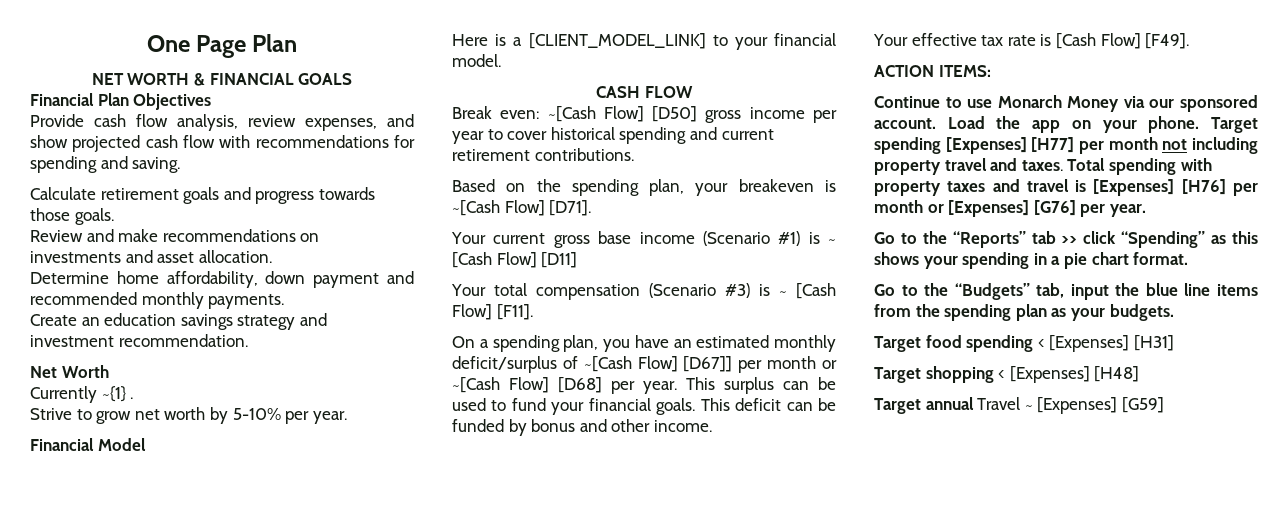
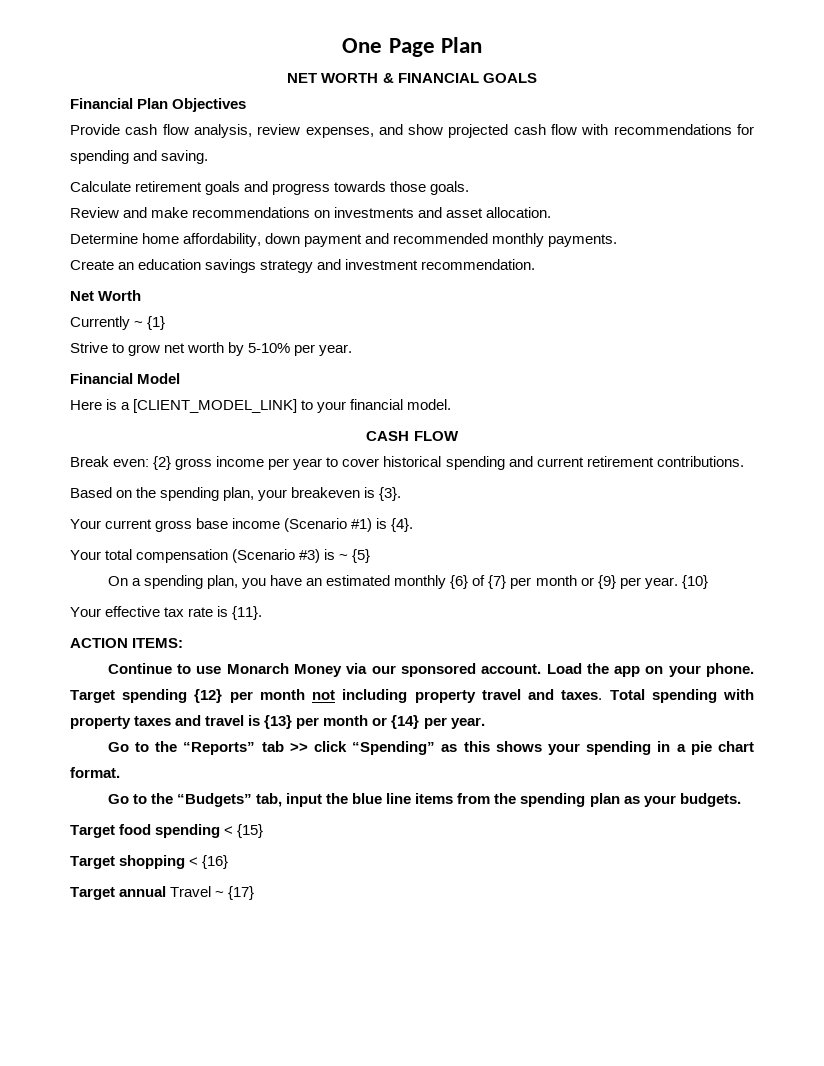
[101,386,134,402] ~{1} . -> [134,316,166,330] ~ {1}
[547,106,698,122] ~[Cash Flow] [D50] -> [153,456,172,470] {2}
[452,200,592,216] ~[Cash Flow] [D71]. -> [379,487,402,501] {3}.
[828,239,836,244] [452,252,578,268] ~ [Cash Flow] [D11] -> [391,518,414,532] {4}.
[796,283,837,299] [452,304,533,320] [Cash Flow] [F11]. -> [352,549,371,563] {5}
[452,356,837,373] [452,377,836,394] [452,398,836,415] [452,419,712,436] deficit/surplus of ~[Cash Flow] [D67]] per month or ~[Cash Flow] [D68] per year. This surplus can be used to fund your financial goals. This deficit can be funded by bonus and other income. -> [450,575,708,589] {6} of {7} per month or {9} per year. {10}
[1055,33,1190,49] [Cash Flow] [F49]. -> [232,606,263,620] {11}.
[945,137,1075,154] [Expenses] [H77] -> [194,689,223,703] {12}
[1093,179,1258,196] [874,200,1076,217] [Expenses] [H76] per month or [Expenses] [G76] -> [264,715,420,729] {13} per month or {14}
[1049,335,1174,352] [Expenses] [H31] -> [237,824,264,838] {15}
[1009,366,1140,383] [Expenses] [H48] -> [202,855,229,869] {16}
[1037,397,1164,414] [Expenses] [G59] -> [228,886,255,900] {17}

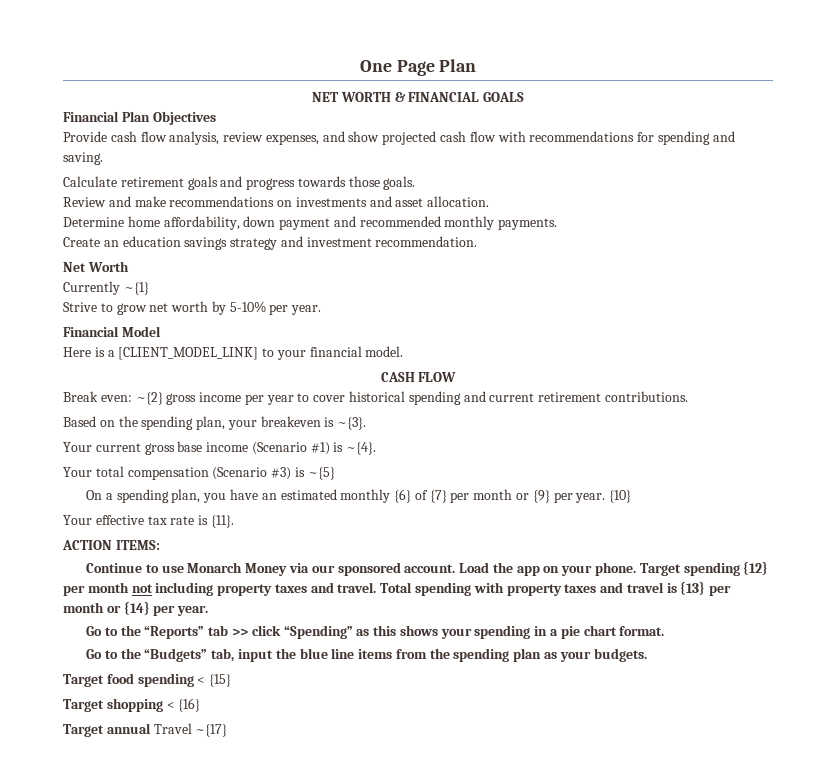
[134,316,166,330] ~ {1} -> [123,282,149,295] ~{1}
[153,456,172,470] {2} -> [135,392,163,405] ~{2}
[379,487,402,501] {3}. -> [337,417,367,430] ~{3}.
[391,518,414,532] {4}. -> [346,442,377,455] ~{4}.
[339,549,371,563] ~ {5} -> [307,467,335,480] ~{5}
[481,689,603,700] travel and taxes. -> [274,582,377,593] taxes and travel.
[215,886,255,900] ~ {17} -> [195,724,228,737] ~{17}

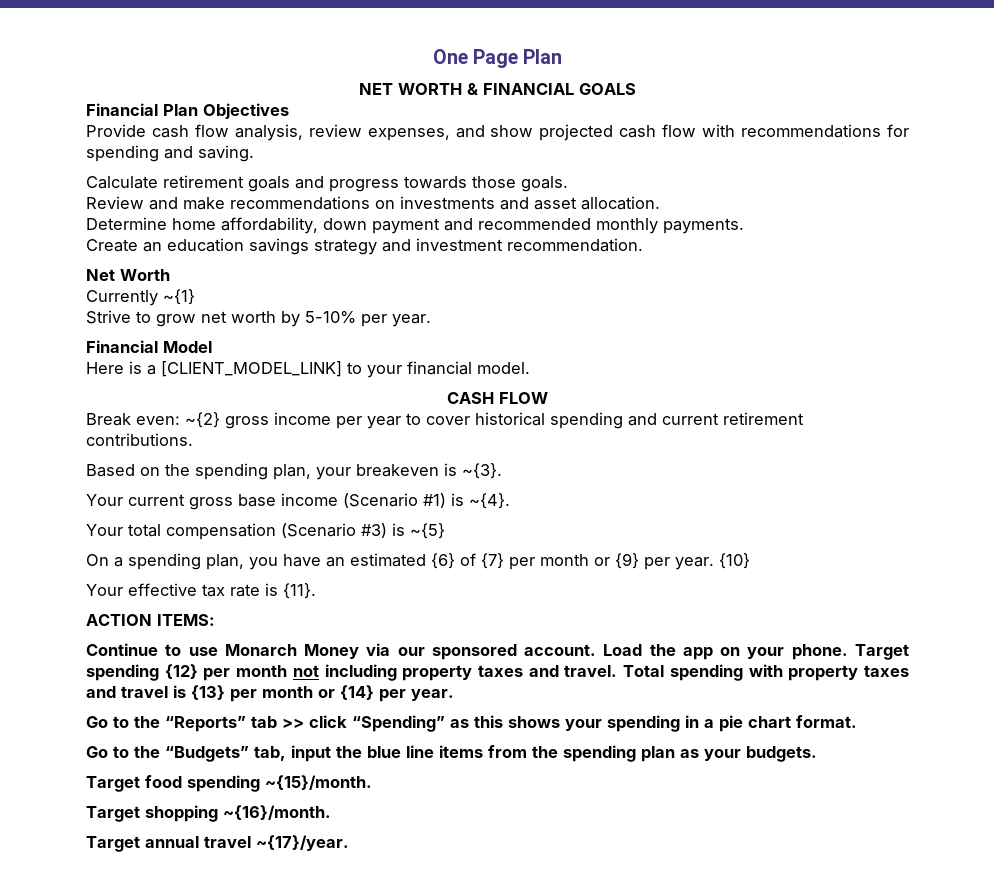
[340,489,391,503] monthly -> (426, 560) none
[197,674,232,687] < {15} -> [265,775,372,790] ~{15}/month.
[166,698,201,712] < {16} -> [223,805,331,820] ~{16}/month.
[153,723,228,737] Travel ~{17} -> [204,835,349,851] travel ~{17}/year.

